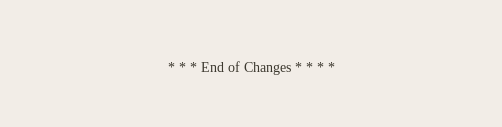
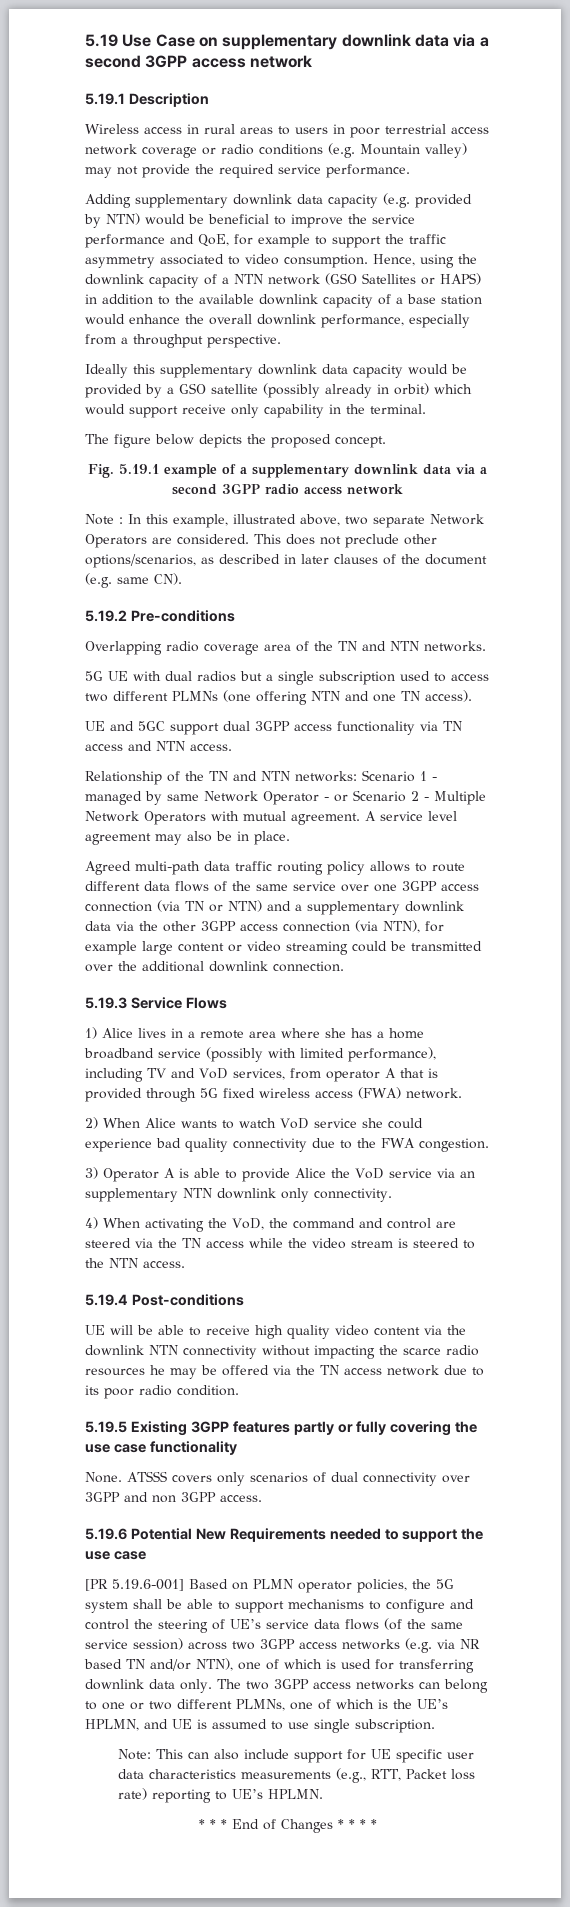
(167, 67) none -> [85,34,489,50] [85,55,312,68] [85,93,209,107] [85,124,489,138] [85,143,467,158] [85,164,410,178] [85,193,472,208] [84,213,415,228] [85,234,446,248] [85,254,477,268] [85,273,481,288] [85,294,482,308] [85,314,470,328] [85,334,281,348] [85,364,467,378] [85,383,472,398] [85,404,426,418] [85,434,386,448] [88,464,487,478] [172,483,403,495] [85,514,484,528] [85,534,437,548] [85,554,487,568] [85,573,182,588] [85,610,235,622] [85,641,486,655] [85,671,489,685] [85,690,472,705] [85,721,462,735] [85,741,232,751] [85,770,437,785] [85,790,486,805] [85,811,457,825] [85,831,290,845] [85,861,465,875] [85,881,479,892] [85,900,464,915] [85,920,444,933] [85,941,482,955] [85,961,344,972] [85,997,227,1009] [85,1027,424,1039] [84,1047,436,1062] [85,1068,438,1082] [85,1087,462,1102] [85,1117,423,1129] [85,1138,489,1152] [85,1167,475,1182] [85,1188,392,1202] [85,1217,456,1232] [85,1238,475,1249] [85,1258,185,1268] [85,1294,244,1306] [85,1325,466,1339] [85,1345,479,1359] [85,1365,484,1379] [85,1385,239,1399] [85,1421,478,1436] [85,1441,237,1455] [85,1471,470,1486] [85,1492,262,1503] [85,1528,484,1542] [85,1551,146,1560] [85,1579,454,1593] [85,1599,474,1613] [85,1618,463,1633] [85,1638,480,1653] [84,1658,474,1673] [85,1679,488,1693] [85,1699,448,1711] [85,1719,435,1733] [118,1749,475,1763] [118,1768,476,1783] [118,1788,324,1803] 5.19 Use Case on supplementary downlink data via a second 3GPP access network // 5.19.1 Description // Wireless access in rural areas to users in poor terrestrial access network coverage or radio conditions (e.g. Mountain valley) may not provide the required service performance. // Adding supplementary downlink data capacity (e.g. provided by NTN) would be beneficial to improve the service performance and QoE, for example to support the traffic asymmetry associated to video consumption. Hence, using the downlink capacity of a NTN network (GSO Satellites or HAPS) in addition to the available downlink capacity of a base station would enhance the overall downlink performance, especially from a throughput perspective. // Ideally this supplementary downlink data capacity would be provided by a GSO satellite (possibly already in orbit) which would support receive only capability in the terminal. // The figure below depicts the proposed concept. // Fig. 5.19.1 example of a supplementary downlink data via a second 3GPP radio access network // Note : In this example, illustrated above, two separate Network Operators are considered. This does not preclude other options/scenarios, as described in later clauses of the document (e.g. same CN). // 5.19.2 Pre-conditions // Overlapping radio coverage area of the TN and NTN networks. // 5G UE with dual radios but a single subscription used to access two different PLMNs (one offering NTN and one TN access). // UE and 5GC support dual 3GPP access functionality via TN access and NTN access. // Relationship of the TN and NTN networks: Scenario 1 - managed by same Network Operator - or Scenario 2 - Multiple Network Operators with mutual agreement. A service level agreement may also be in place. // Agreed multi-path data traffic routing policy allows to route different data flows of the same service over one 3GPP access connection (via TN or NTN) and a supplementary downlink data via the other 3GPP access connection (via NTN), for example large content or video streaming could be transmitted over the additional downlink connection. // 5.19.3 Service Flows // 1) Alice lives in a remote area where she has a home broadband service (possibly with limited performance), including TV and VoD services, from operator A that is provided through 5G fixed wireless access (FWA) network. // 2) When Alice wants to watch VoD service she could experience bad quality connectivity due to the FWA congestion. // 3) Operator A is able to provide Alice the VoD service via an supplementary NTN downlink only connectivity. // 4) When activating the VoD, the command and control are steered via the TN access while the video stream is steered to the NTN access. // 5.19.4 Post-conditions // UE will be able to receive high quality video content via the downlink NTN connectivity without impacting the scarce radio resources he may be offered via the TN access network due to its poor radio condition. // 5.19.5 Existing 3GPP features partly or fully covering the use case functionality // None. ATSSS covers only scenarios of dual connectivity over 3GPP and non 3GPP access. // 5.19.6 Potential New Requirements needed to support the use case // [PR 5.19.6-001] Based on PLMN operator policies, the 5G system shall be able to support mechanisms to configure and control the steering of UE’s service data flows (of the same service session) across two 3GPP access networks (e.g. via NR based TN and/or NTN), one of which is used for transferring downlink data only. The two 3GPP access networks can belong to one or two different PLMNs, one of which is the UE’s HPLMN, and UE is assumed to use single subscription. // Note: This can also include support for UE specific user data characteristics measurements (e.g., RTT, Packet loss rate) reporting to UE’s HPLMN. //

